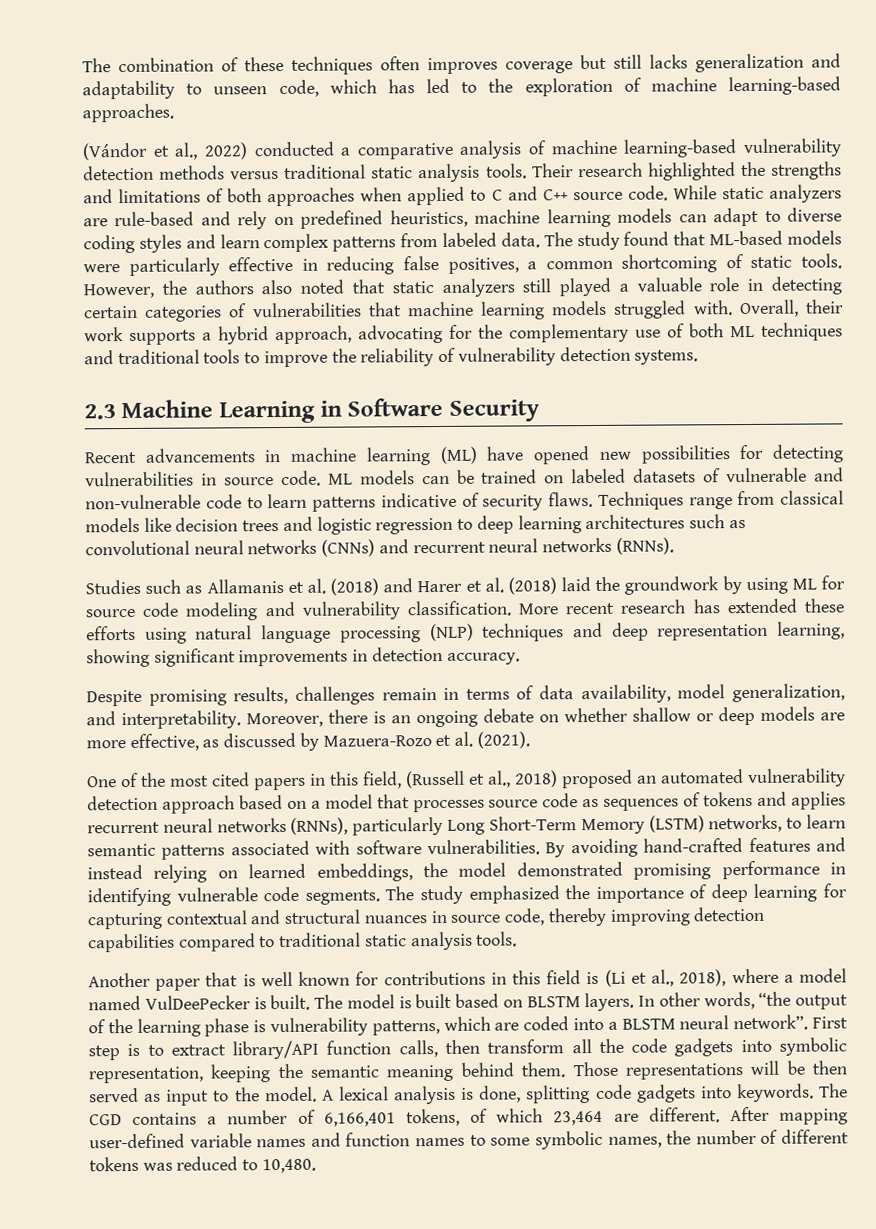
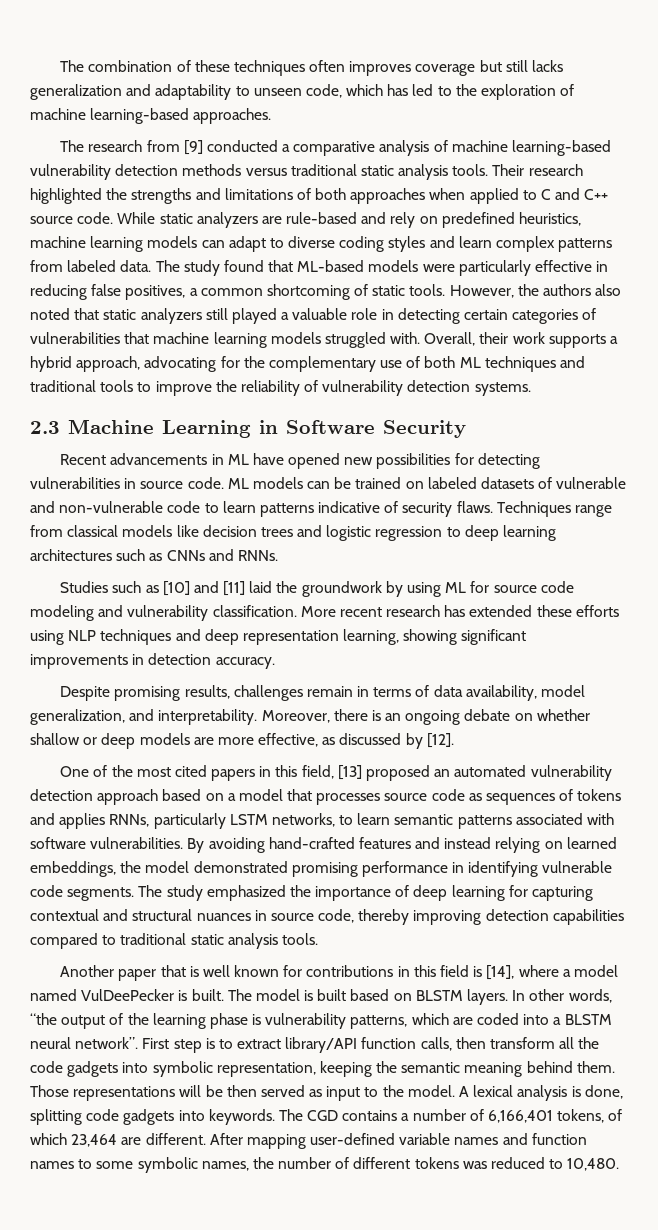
[82,142,248,161] (Vándor et al., 2022) -> [60,140,203,155] The research from [9]
[290,446,478,466] machine learning (ML) -> [227,454,249,465] ML
[85,537,674,557] [85,577,557,596] convolutional neural networks (CNNs) and recurrent neural networks (RNNs). // Studies such as Allamanis et al. (2018) and Harer et al. (2018) -> [166,549,278,561] [60,581,246,596] CNNs and RNNs. // Studies such as [10] and [11]
[195,623,474,644] natural language processing (NLP) -> [68,630,97,641] NLP
[322,731,530,749] Mazuera-Rozo et al. (2021). -> [426,733,454,748] [12].
[406,770,558,789] (Russell et al., 2018) -> [337,765,362,780] [13]
[87,815,705,836] recurrent neural networks (RNNs), particularly Long Short-Term Memory (LSTM) -> [109,813,268,829] RNNs, particularly LSTM
[604,969,727,987] (Li et al., 2018), -> [486,965,515,980] [14],

